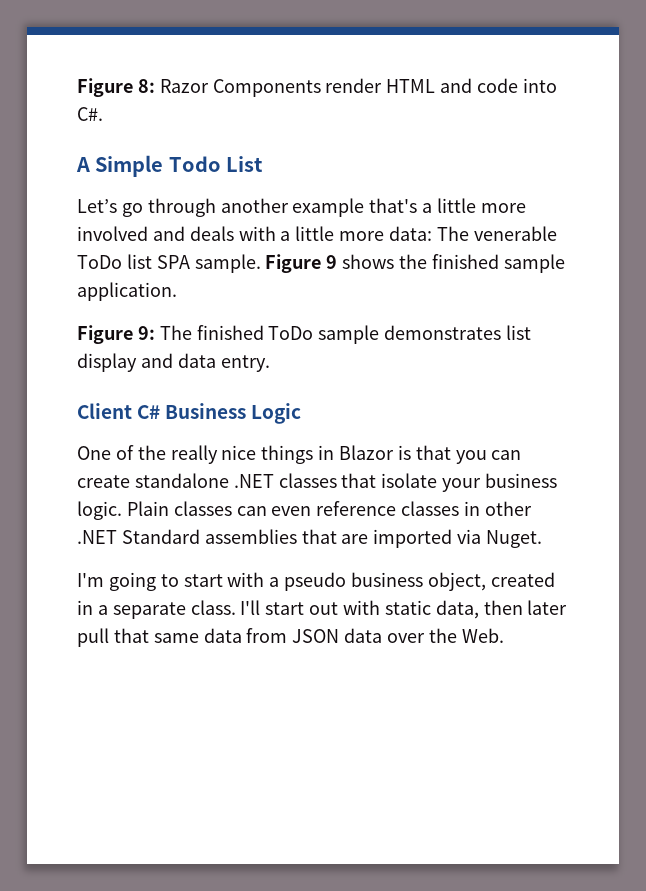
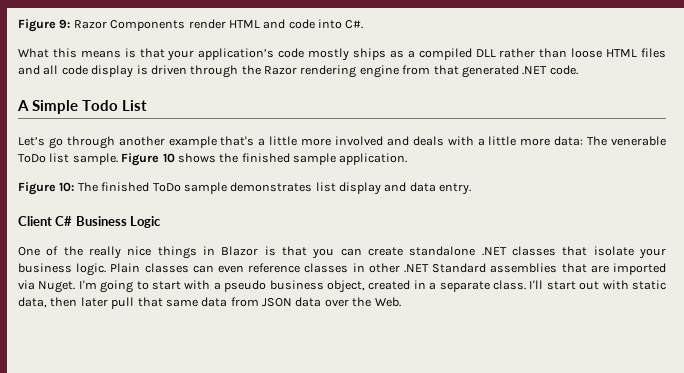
[77,78,155,97] Figure 8: -> [18,19,71,32] Figure 9:
(103, 114) none -> [18,48,667,61] [18,65,578,78] // What this means is that your application’s code mostly ships as a compiled DLL rather than loose HTML files and all code display is driven through the Razor rendering engine from that generated .NET code.
[156,255,190,269] SPA -> (70, 158) none
[326,255,338,269] 9 -> [162,153,175,163] 10
[137,326,155,340] 9: -> [59,182,75,192] 10:
(543, 539) // -> (76, 287) none

